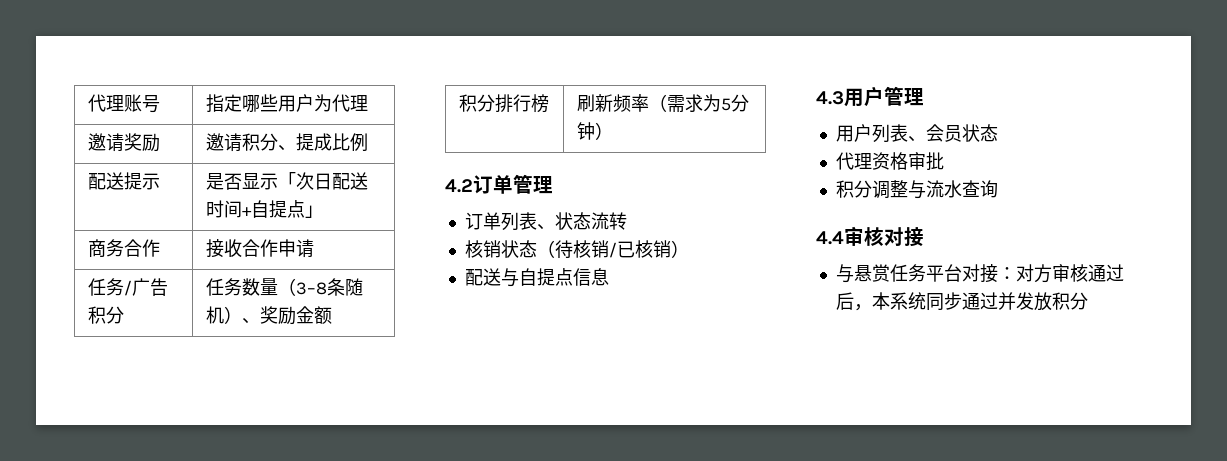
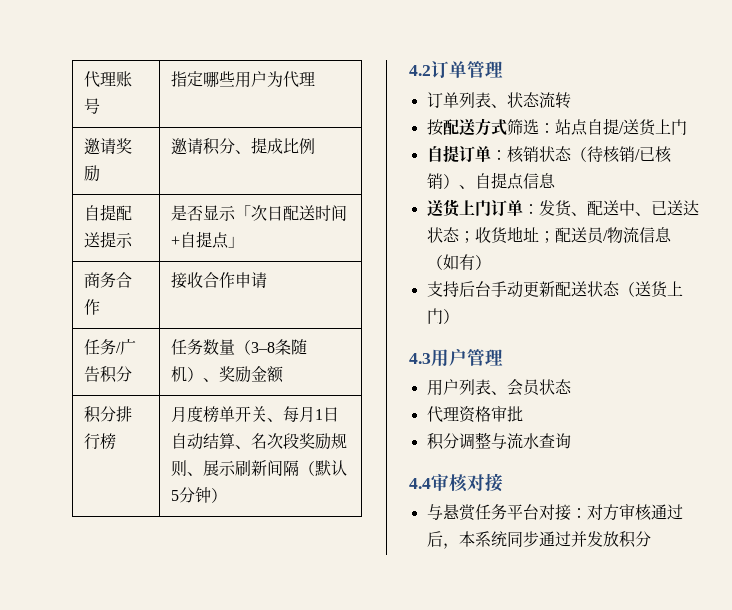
(368, 142) none -> [84,204,117,221] 自提
[576,94,721,112] 刷新频率（需求为 -> [171,406,340,423] [171,433,348,450] [171,460,348,477] 月度榜单开关、每月1日自动结算、名次段奖励规则、展示刷新间隔（默认
(627, 221) none -> [426,118,687,136] [426,145,507,163] 按配送方式筛选：站点自提/送货上门 // 自提订单：
[464,268,519,287] // 配送与 -> [458,185,475,189] 、
(609, 277) none -> [426,199,699,217] [426,226,672,244] [426,254,491,270] [426,281,683,298] [426,308,459,324] // 送货上门订单：发货、配送中、已送达状态；收货地址；配送员/物流信息（如有） // 支持后台手动更新配送状态（送货上门）

